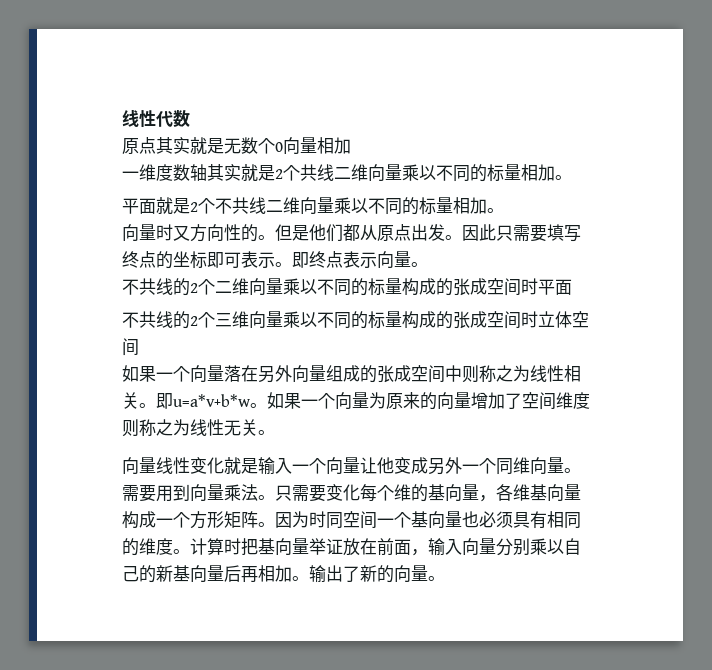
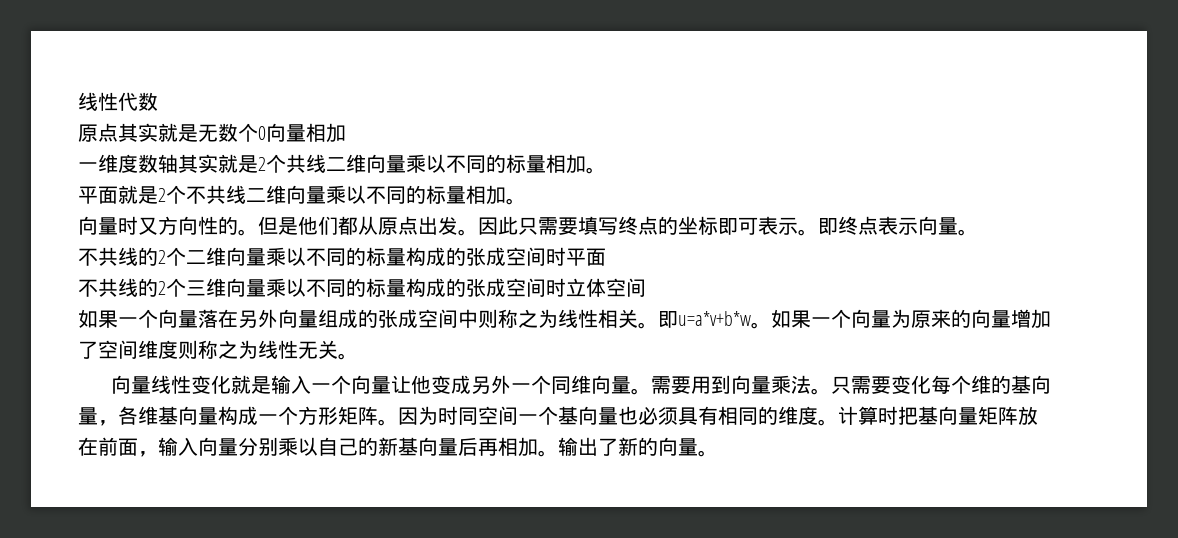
[309,538,343,555] 举证 -> [978,406,1018,425] 矩阵

